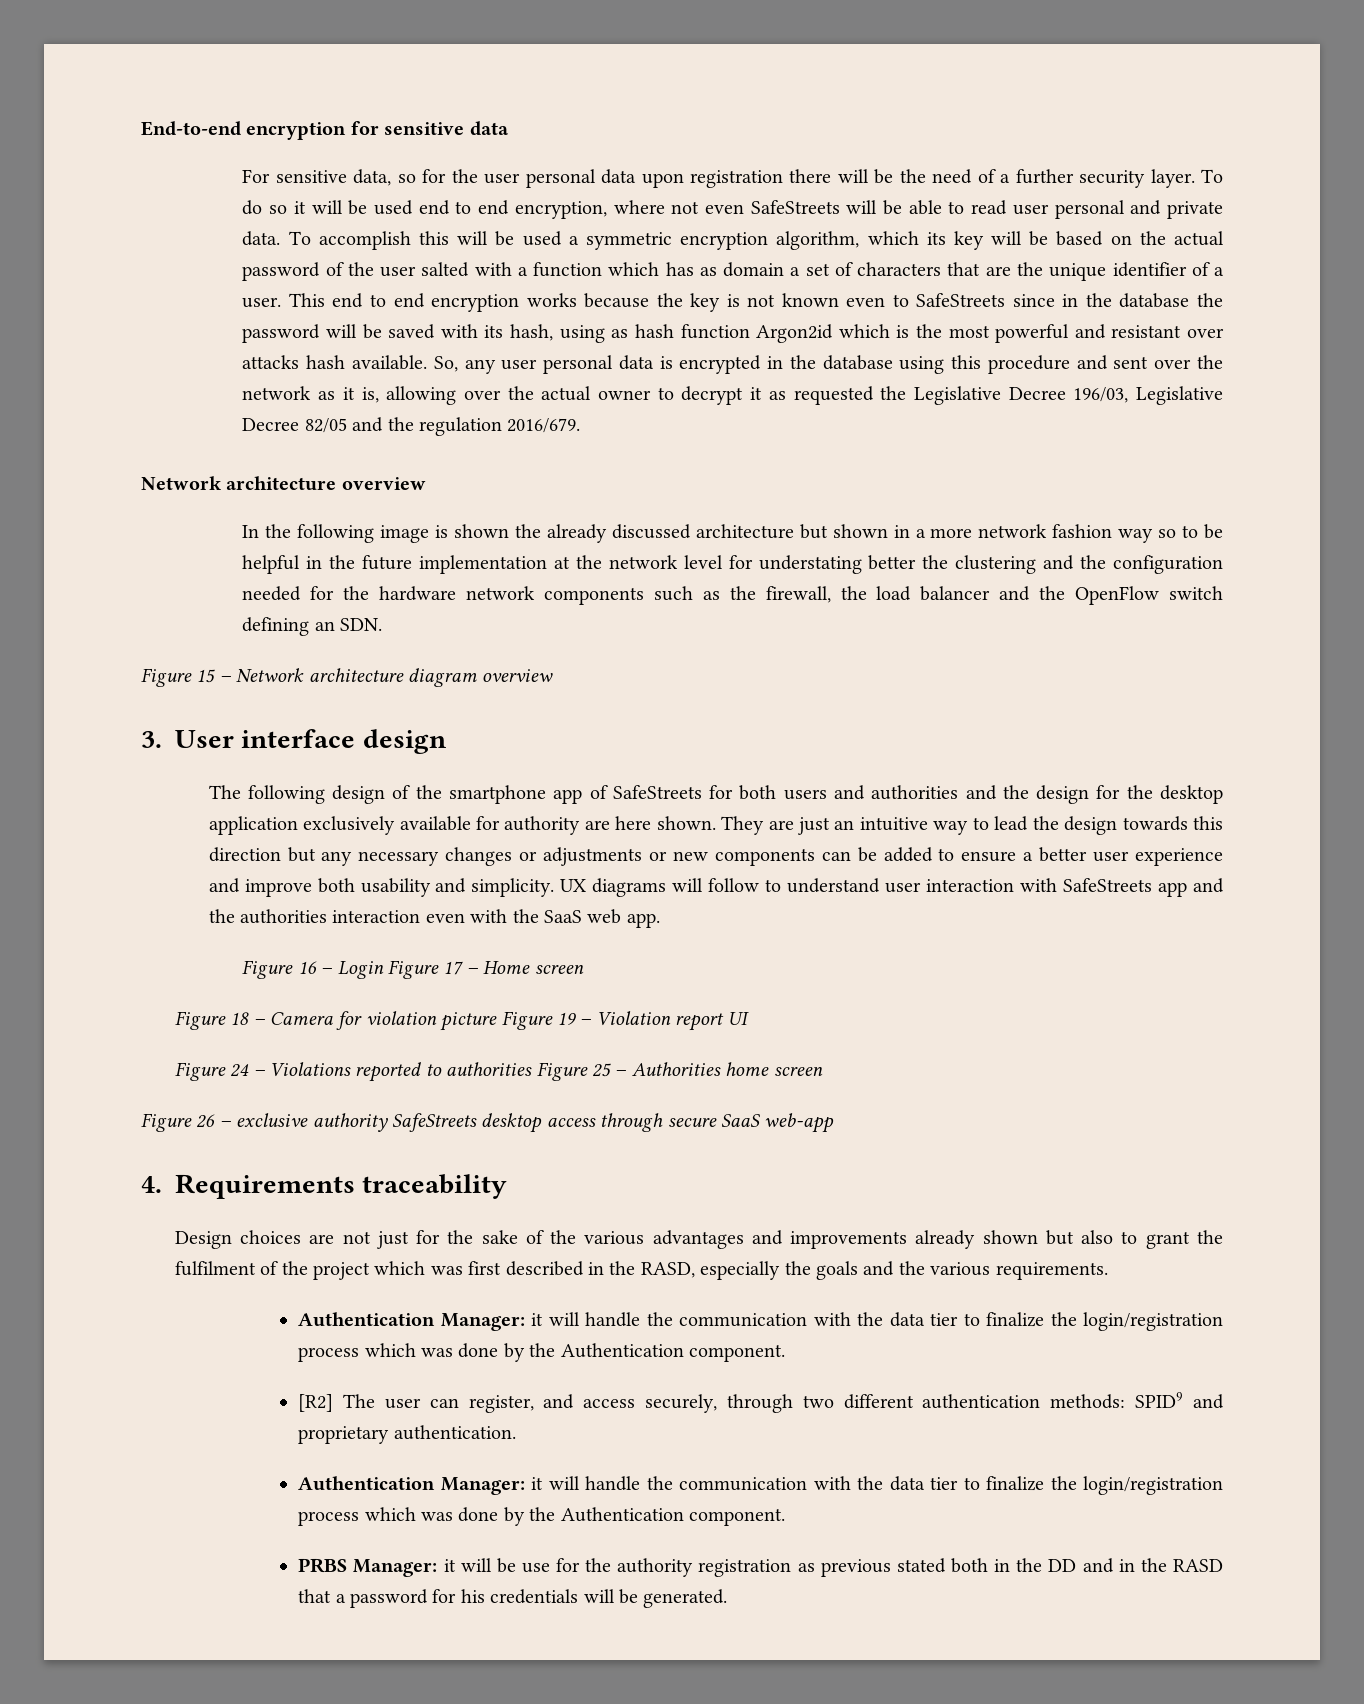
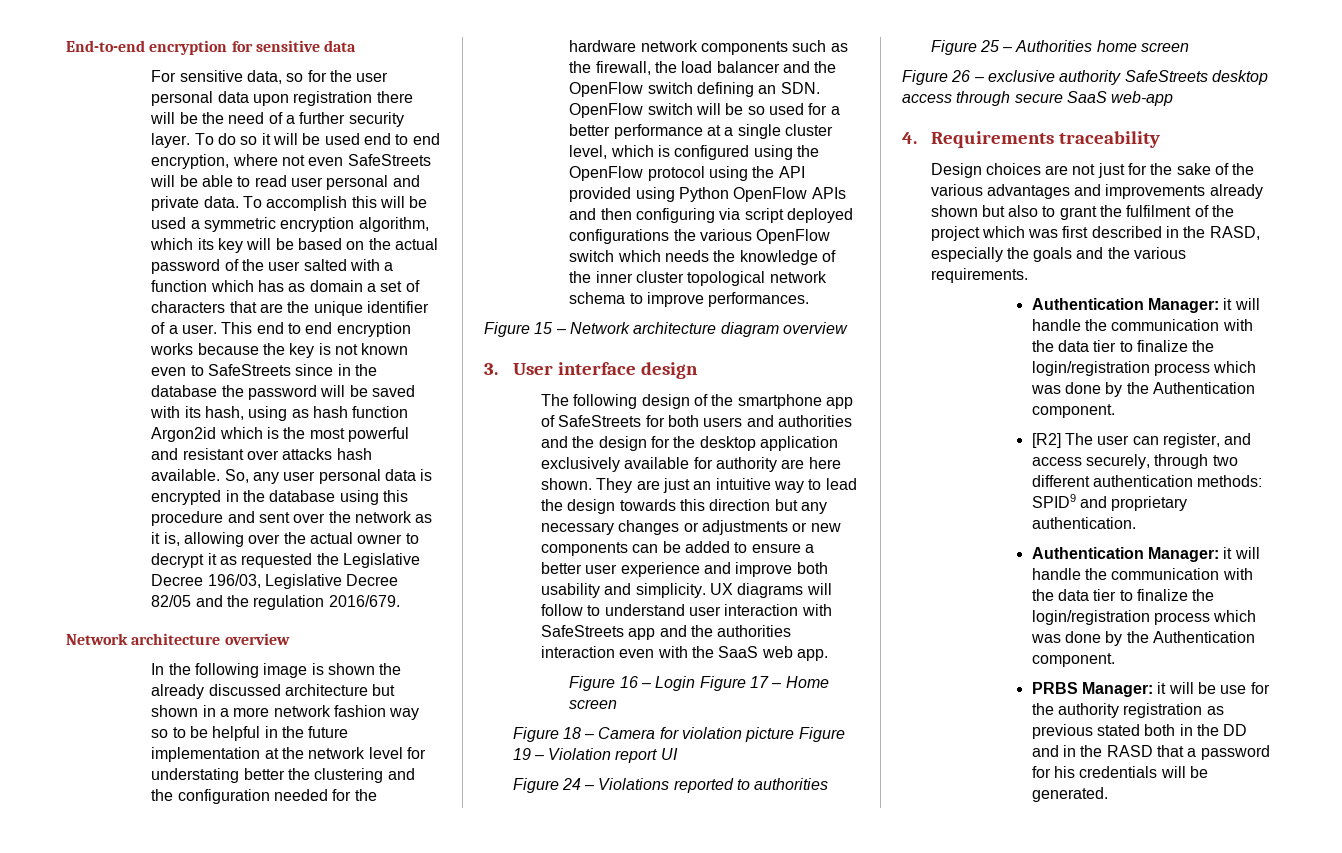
(383, 624) none -> [569,103,840,118] [569,124,834,139] [569,145,820,160] [569,166,805,181] [569,187,846,202] [569,208,854,223] [569,229,831,244] [569,250,837,265] [569,271,827,286] [569,292,810,307] OpenFlow switch will be so used for a better performance at a single cluster level, which is configured using the OpenFlow protocol using the API provided using Python OpenFlow APIs and then configuring via script deployed configurations the various OpenFlow switch which needs the knowledge of the inner cluster topological network schema to improve performances.

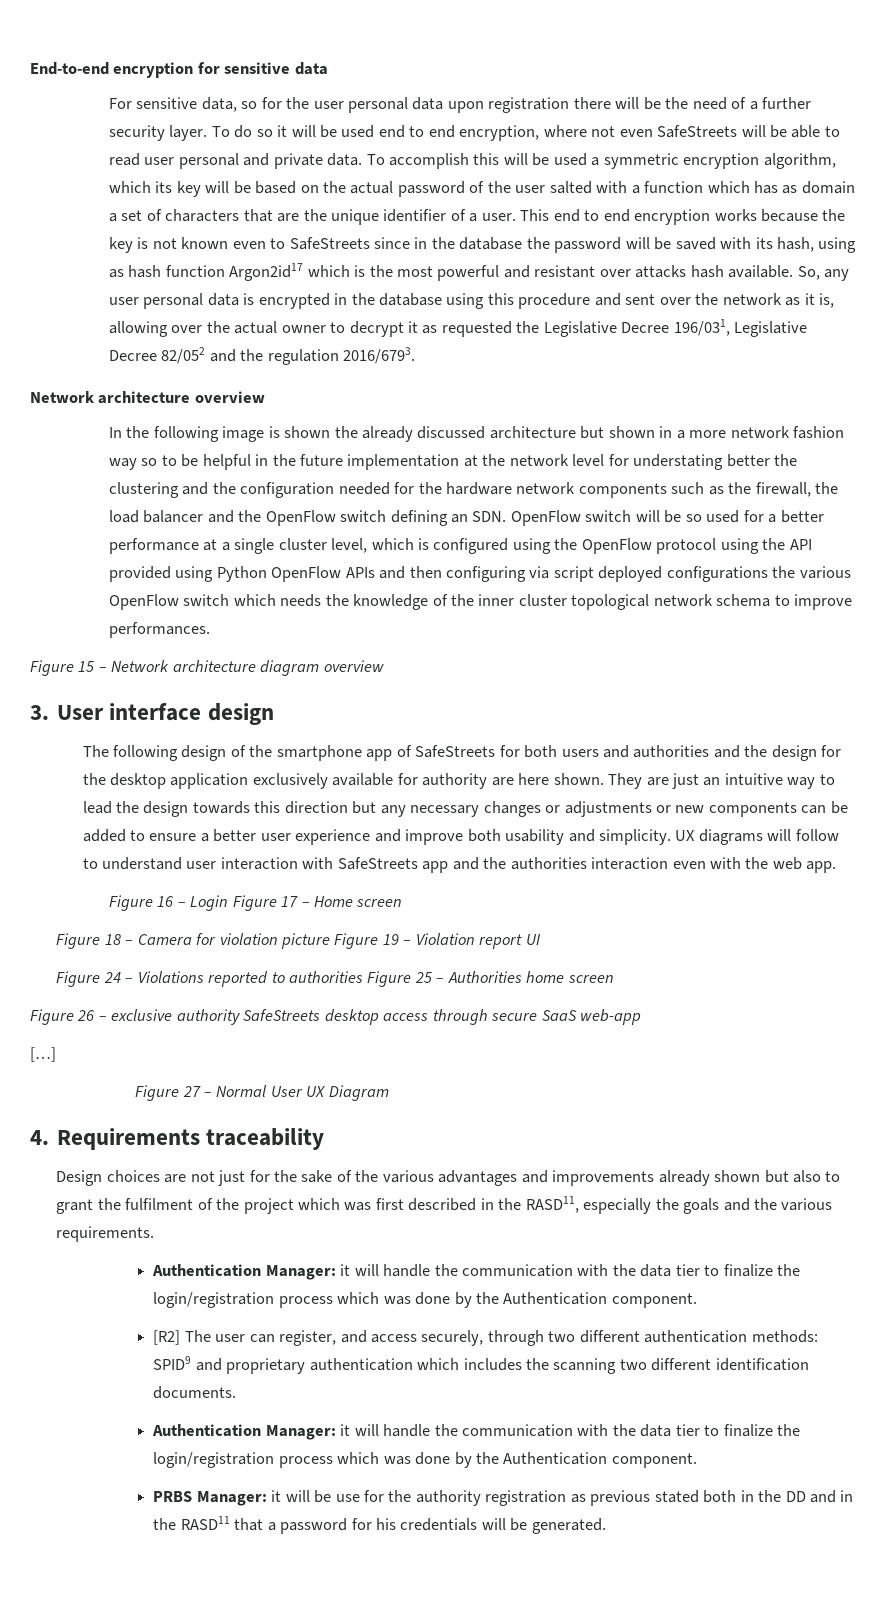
[151,427,217,442] Argon2id -> [229,263,304,281] Argon2id17
[207,574,399,589] [151,595,192,607] 196/03, Legislative Decree 82/05 -> [673,319,808,337] [108,347,206,364] 196/031, Legislative Decree 82/052
[328,595,400,607] 2016/679. -> [343,347,416,364] 2016/6793.
[718,646,759,658] SaaS -> (769, 863) none
(1174, 98) none -> [30,1047,56,1062] [135,1085,389,1101] // […] // Figure 27 – Normal User UX Diagram
[1209,226,1260,240] RASD, -> [525,1196,579,1213] RASD11,
[1031,517,1136,529] authentication. -> [309,1358,809,1374] [153,1386,237,1399] authentication which includes the scanning two different identification documents.
[1106,745,1153,757] RASD -> [180,1516,230,1530] RASD11

